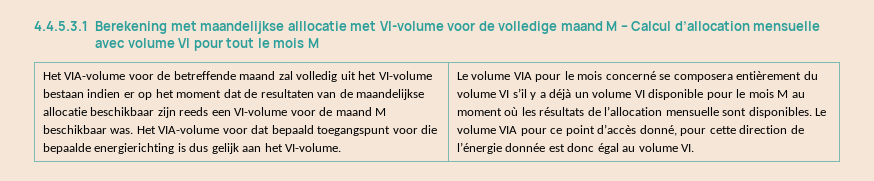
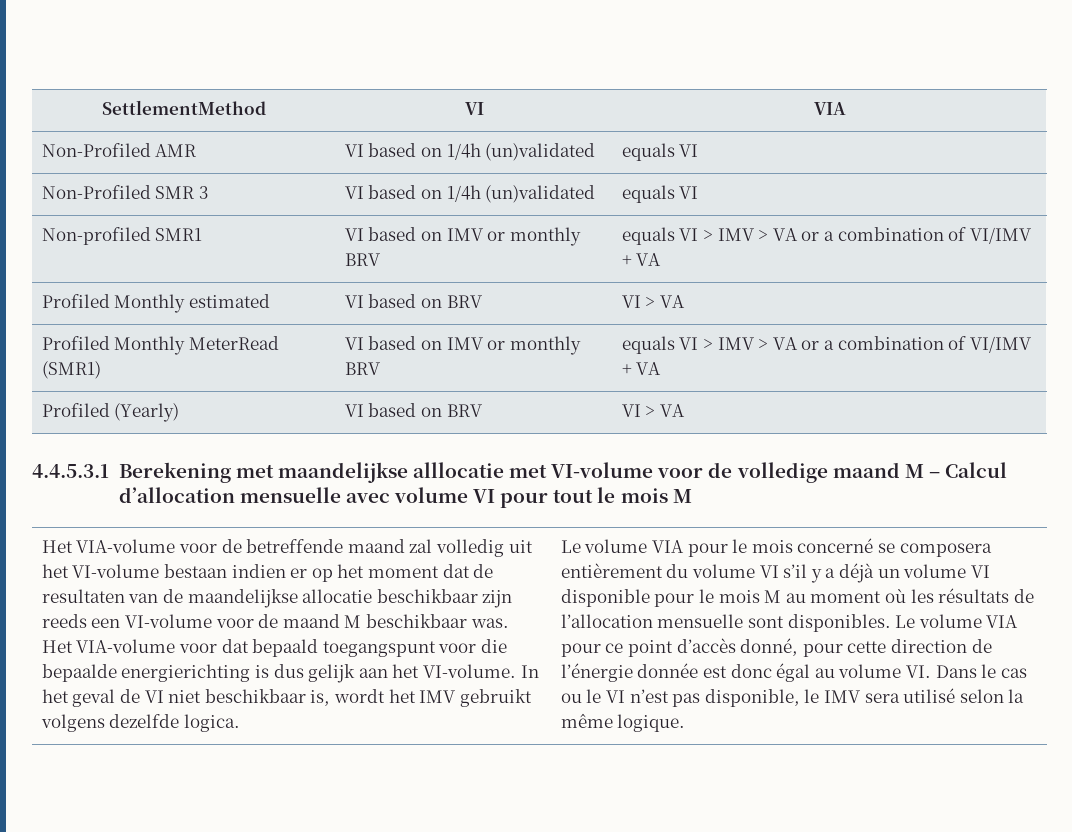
(34, 26) none -> [102,100,266,115] [464,102,484,115] [813,102,846,115] [41,143,197,157] [344,143,596,161] [621,143,699,161] [41,185,208,199] [344,185,596,203] [621,185,699,203] [41,227,203,245] [344,227,581,246] [344,253,380,266] [621,227,1031,245] [621,253,662,266] [41,294,270,313] [344,294,482,308] [621,295,685,308] [41,336,279,355] [41,361,101,379] [344,336,581,355] [344,362,380,375] [621,336,1031,354] [621,362,662,375] [41,403,180,422] [344,403,482,417] [621,404,685,417] SettlementMethod | VI | VIA // Non-Profiled AMR | VI based on 1/4h (un)validated | equals VI // Non-Profiled SMR 3 | VI based on 1/4h (un)validated | equals VI // Non-profiled SMR1 | VI based on IMV or monthly BRV | equals VI > IMV > VA or a combination of VI/IMV + VA // Profiled Monthly estimated | VI based on BRV | VI > VA // Profiled Monthly MeterRead (SMR1) | VI based on IMV or monthly BRV | equals VI > IMV > VA or a combination of VI/IMV + VA // Profiled (Yearly) | VI based on BRV | VI > VA //
(342, 147) none -> [520,665,539,678] [41,689,532,707] [40,714,240,732] In het geval de VI niet beschikbaar is, wordt het IMV gebruikt volgens dezelfde logica.
(695, 148) none -> [935,664,1027,678] [560,688,1025,707] [560,713,686,732] Dans le cas ou le VI n’est pas disponible, le IMV sera utilisé selon la même logique.

